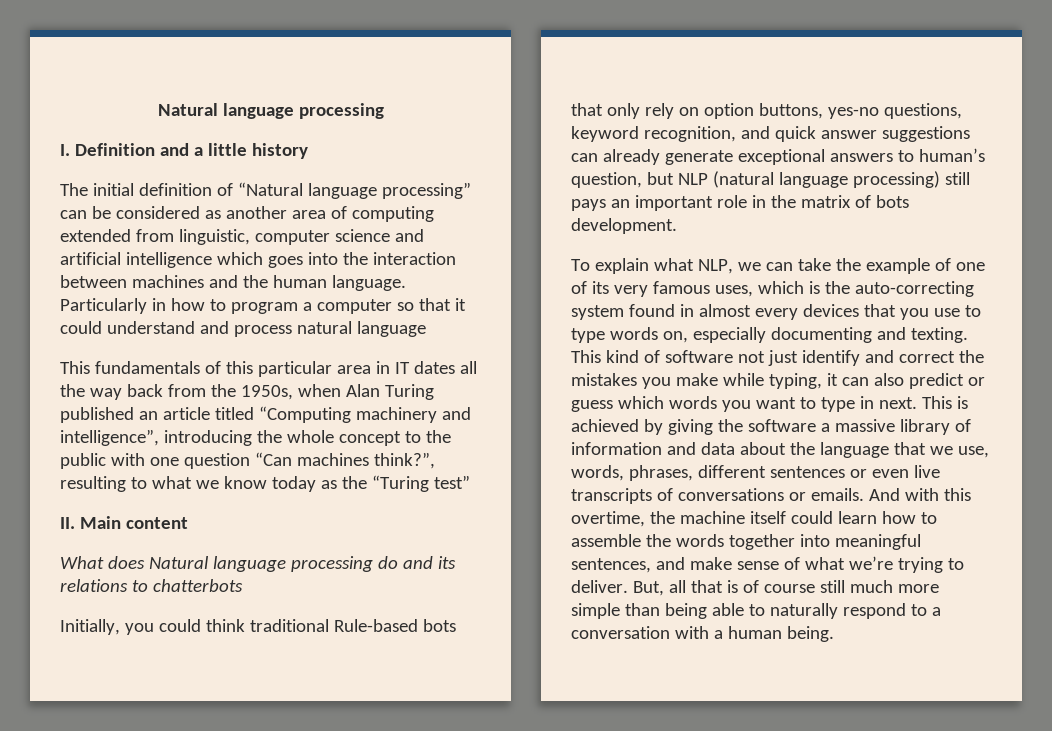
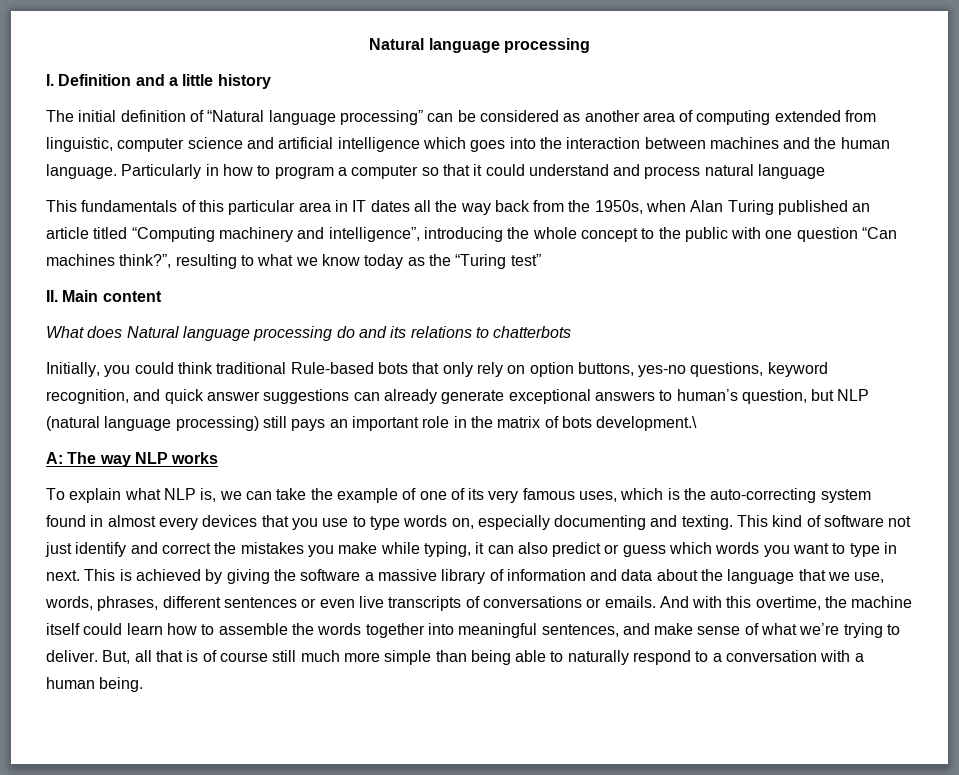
[571,218,677,234] development. -> [596,416,698,431] [46,452,219,467] development.\ // A: The way NLP works
[697,259,733,274] NLP, -> [163,488,217,502] NLP is,

